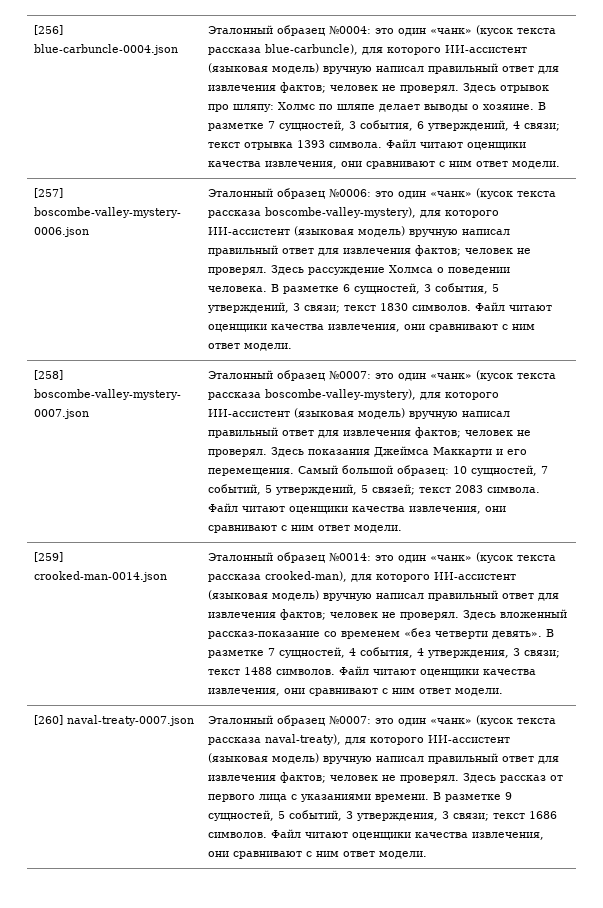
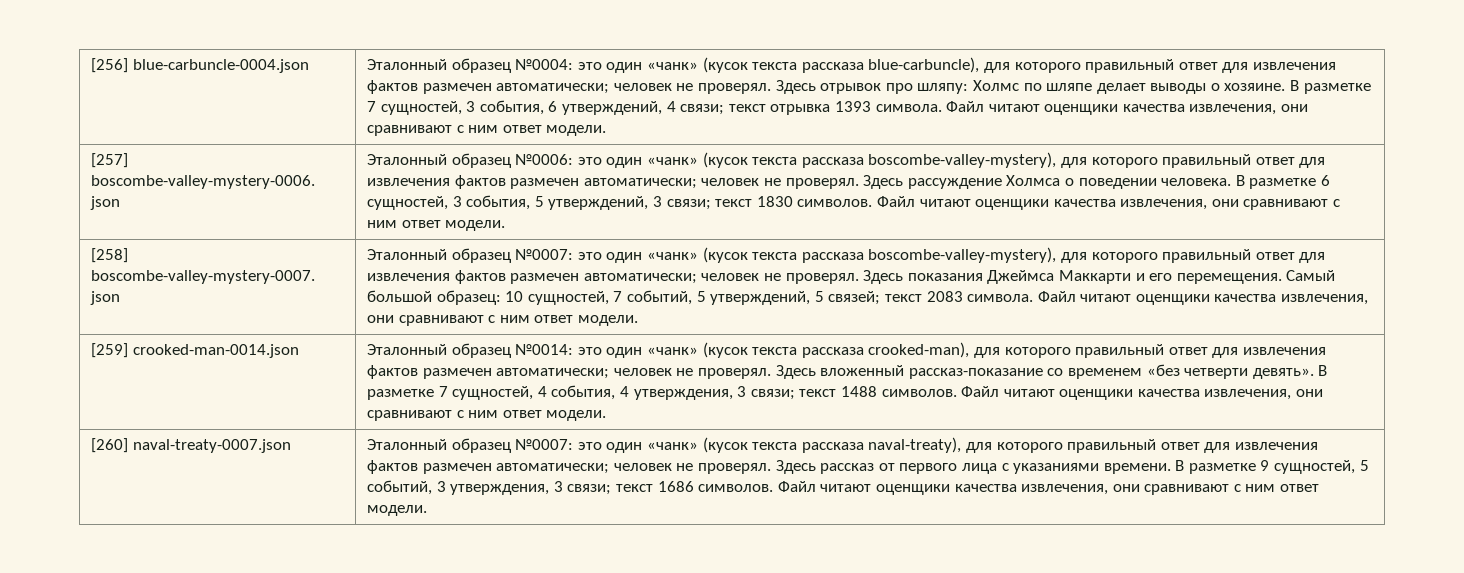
[445,45,528,53] [208,63,560,74] [208,82,327,93] ИИ-ассистент (языковая модель) вручную написал правильный ответ для извлечения фактов; -> [1085,59,1336,73] [367,80,610,94] правильный ответ для извлечения фактов размечен автоматически;
[208,226,511,237] [208,245,462,256] ИИ-ассистент (языковая модель) вручную написал правильный ответ для извлечения фактов; -> [1162,154,1326,168] [367,175,697,189] правильный ответ для извлечения фактов размечен автоматически;
[208,408,511,419] [208,427,462,438] ИИ-ассистент (языковая модель) вручную написал правильный ответ для извлечения фактов; -> [1162,249,1326,263] [367,270,697,284] правильный ответ для извлечения фактов размечен автоматически;
[434,572,517,580] [208,590,560,601] [208,609,327,620] ИИ-ассистент (языковая модель) вручную написал правильный ответ для извлечения фактов; -> [1075,344,1326,358] [367,365,610,379] правильный ответ для извлечения фактов размечен автоматически;
[428,735,511,743] [208,753,560,764] [208,772,327,783] ИИ-ассистент (языковая модель) вручную написал правильный ответ для извлечения фактов; -> [1067,439,1318,453] [367,460,610,474] правильный ответ для извлечения фактов размечен автоматически;

